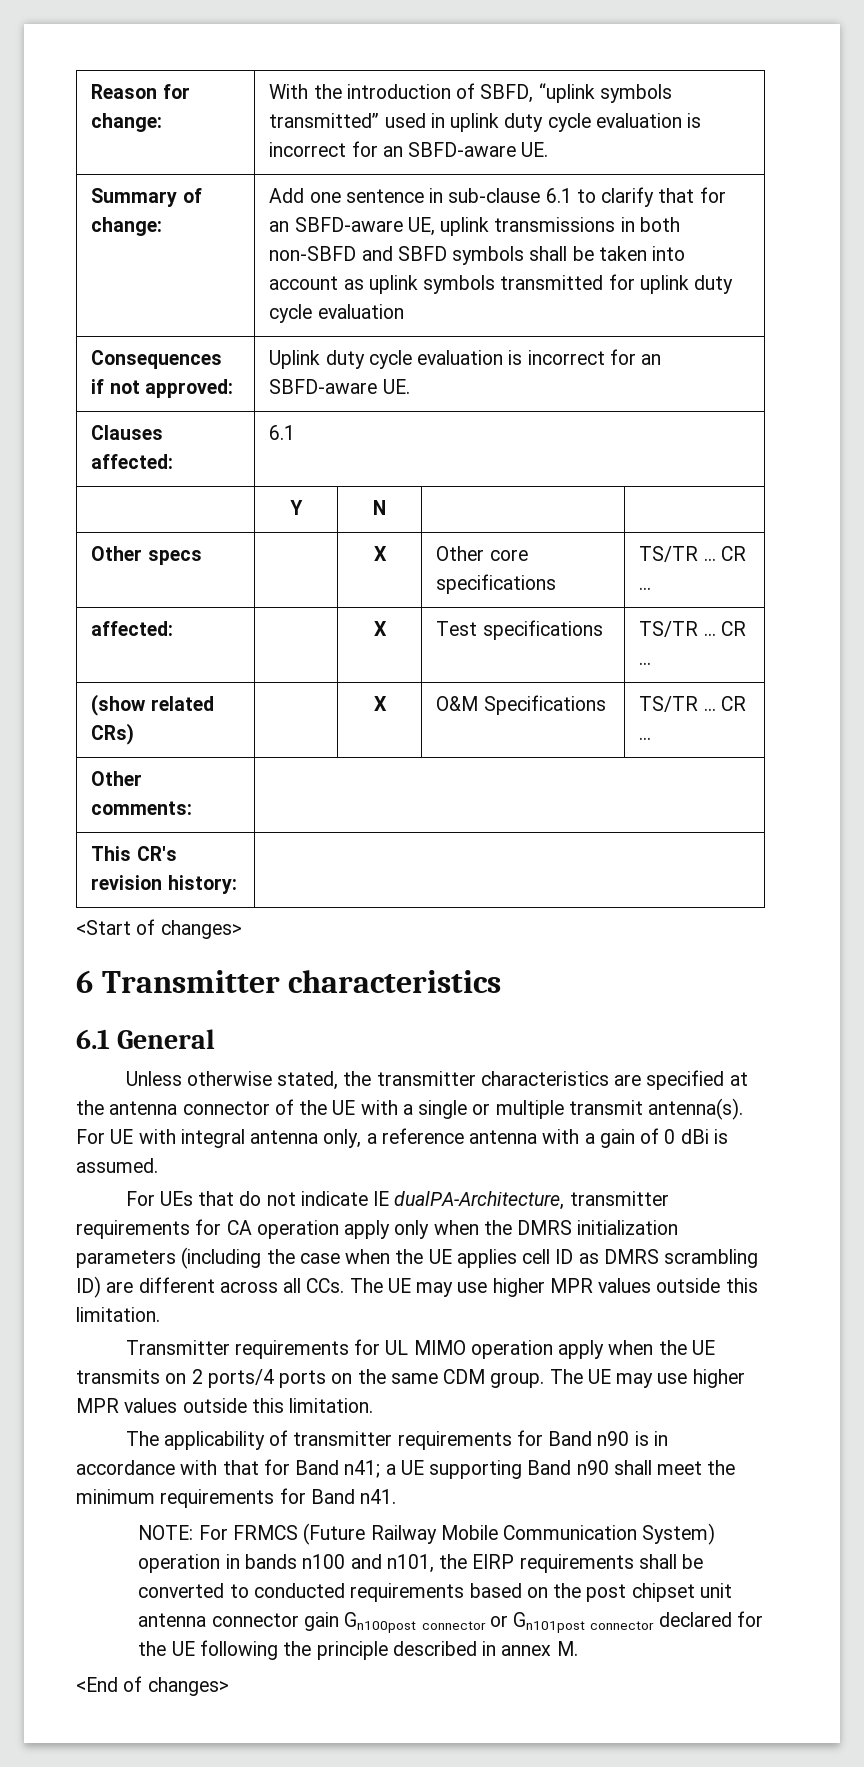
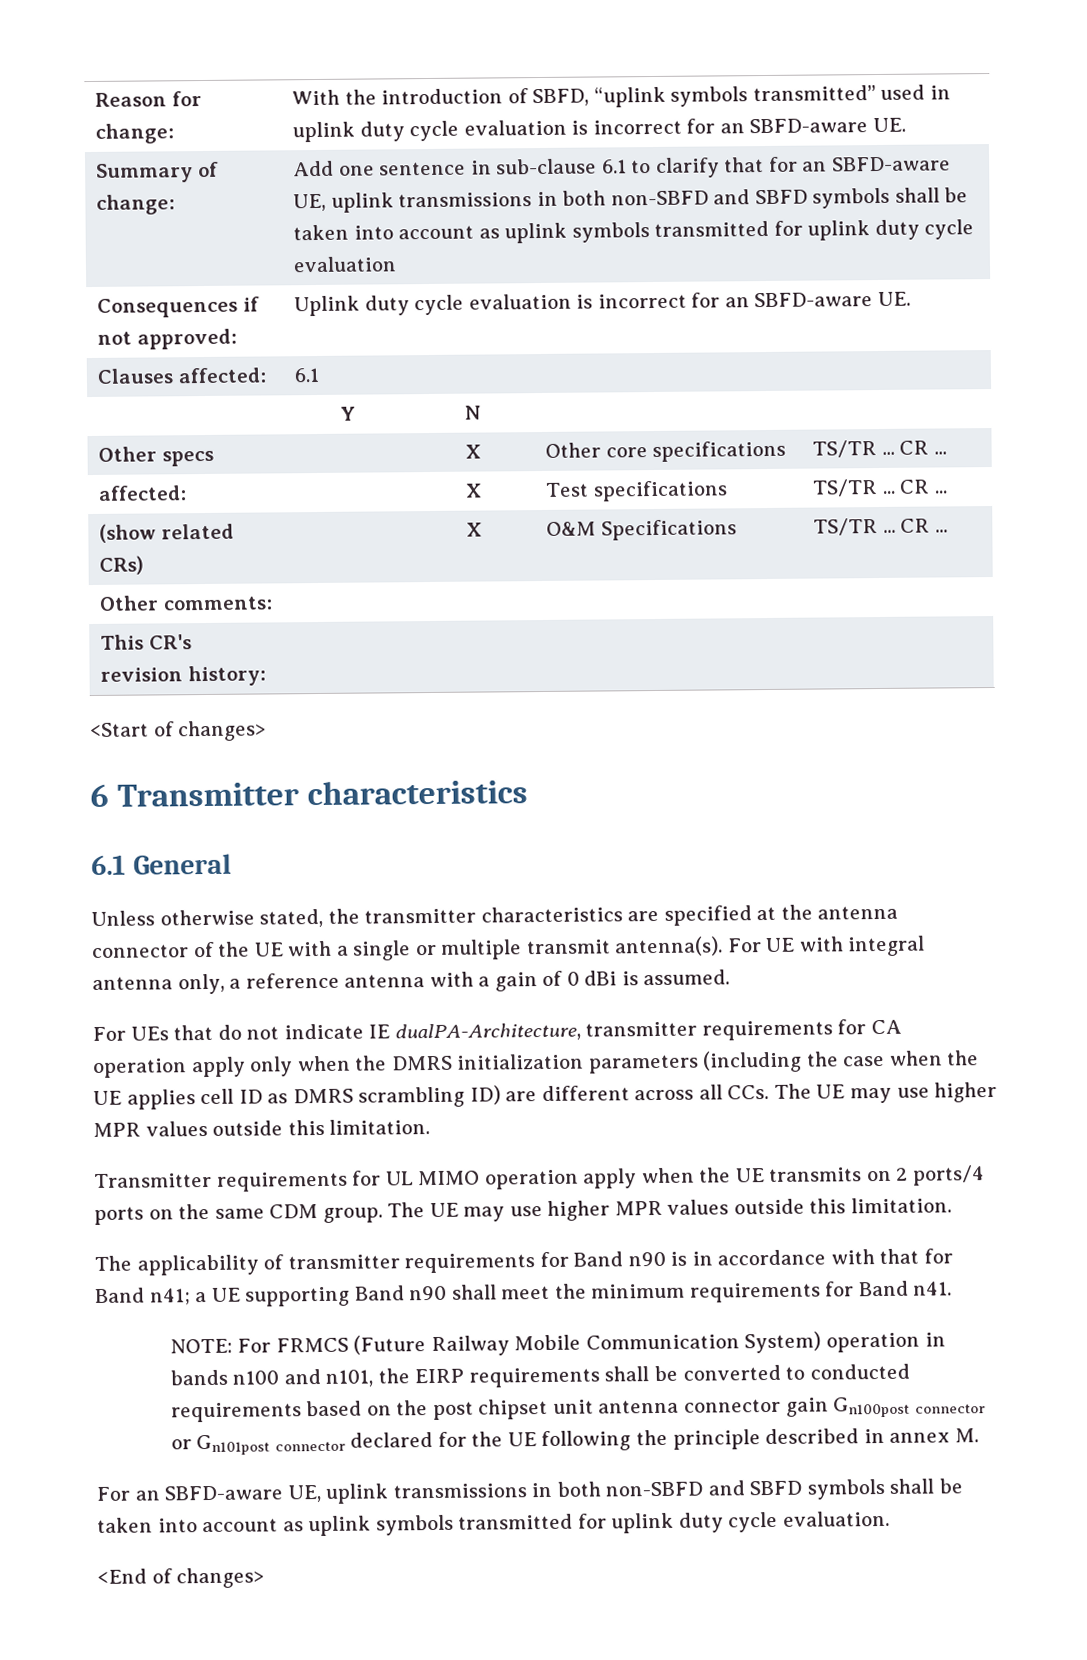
(578, 1648) none -> [96,1478,963,1504] [97,1510,890,1537] // For an SBFD-aware UE, uplink transmissions in both non-SBFD and SBFD symbols shall be taken into account as uplink symbols transmitted for uplink duty cycle evaluation.

